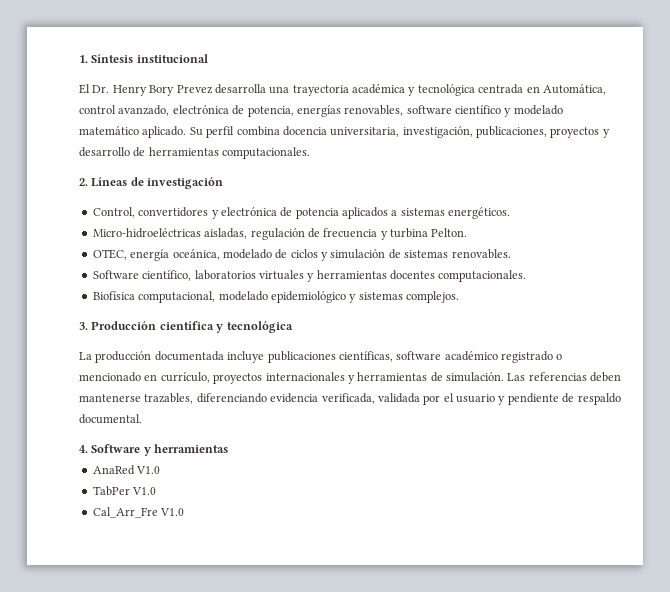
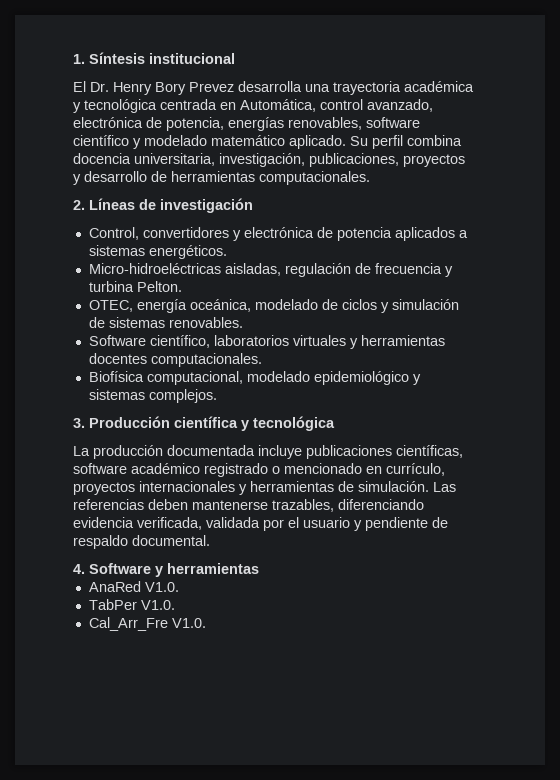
[136,466,161,474] V1.0 -> [144,582,179,592] V1.0.
[132,487,157,495] V1.0 -> [140,600,175,610] V1.0.
[160,508,185,516] V1.0 -> [171,618,206,628] V1.0.

